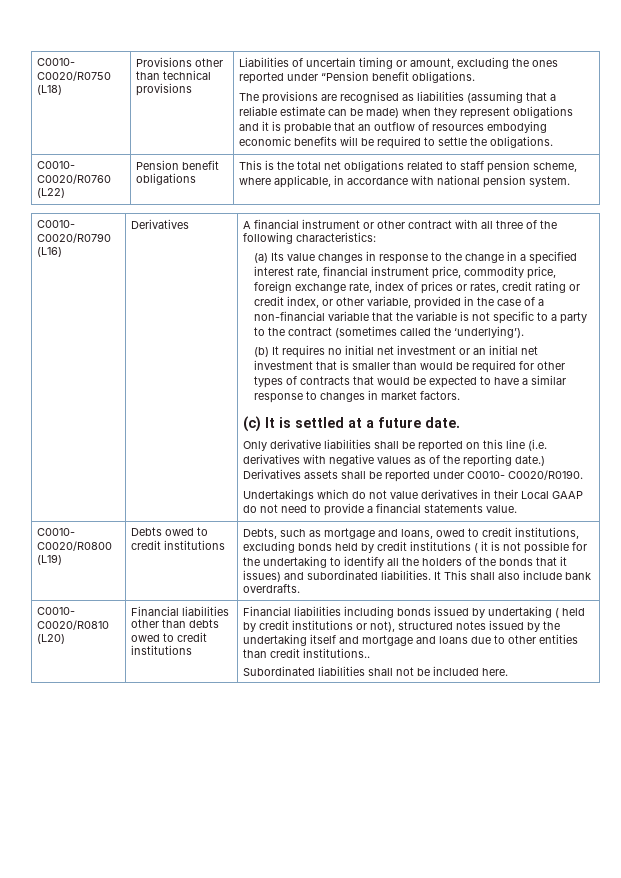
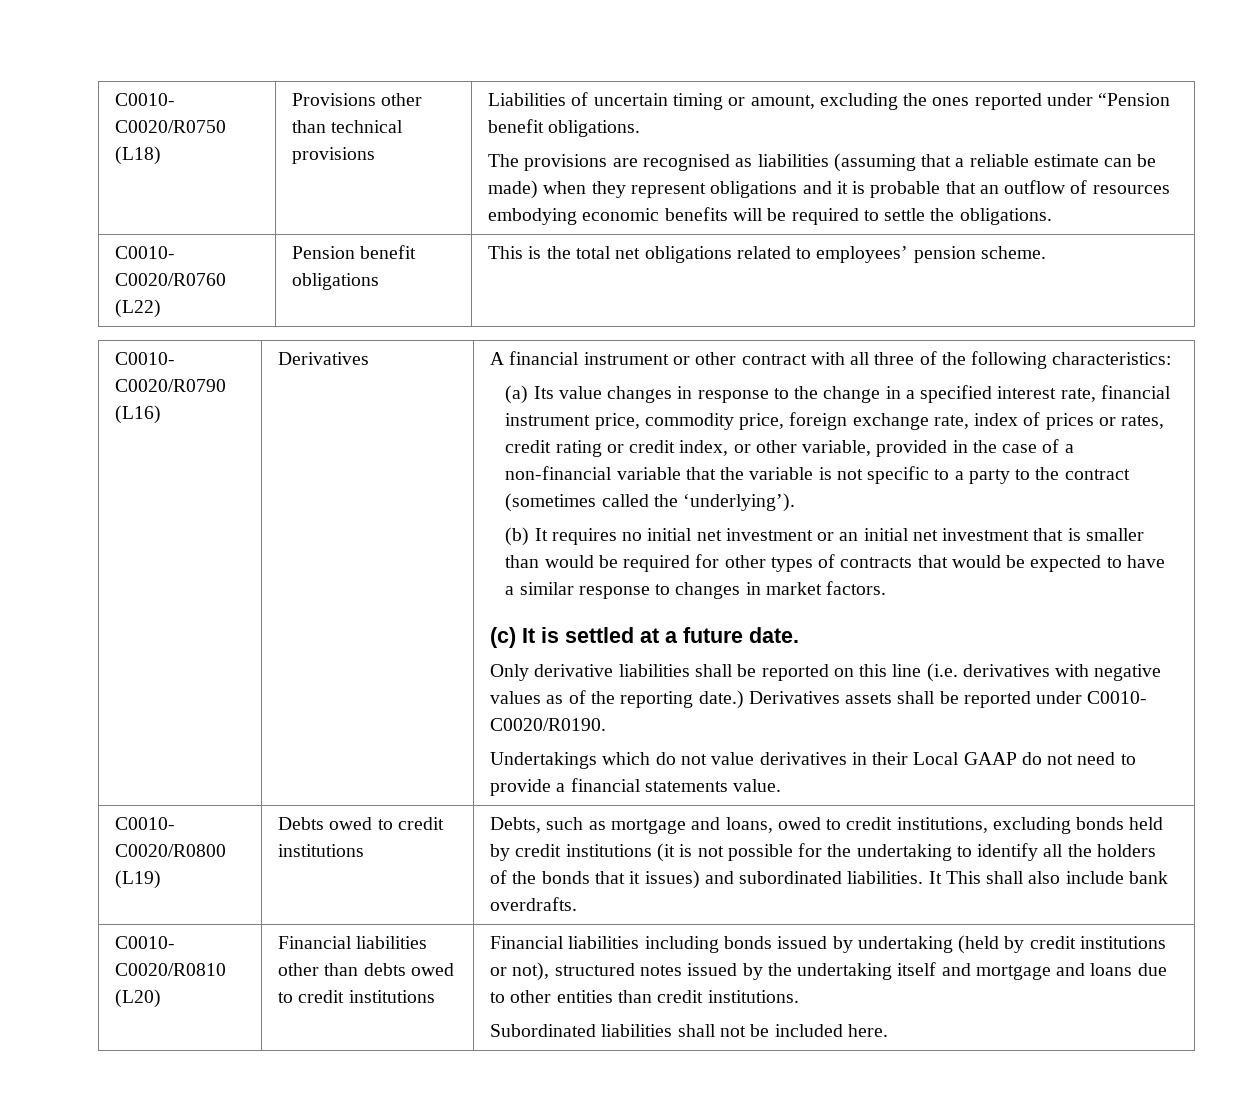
[459,160,577,173] [238,175,570,188] staff pension scheme, where applicable, in accordance with national pension system. -> [816,246,1046,263] employees’ pension scheme.
[473,541,488,553] ( it -> [656,843,675,862] (it
[554,608,585,618] ( held -> [958,935,1000,954] (held
[302,648,370,658] institutions.. -> [707,990,799,1003] institutions.

